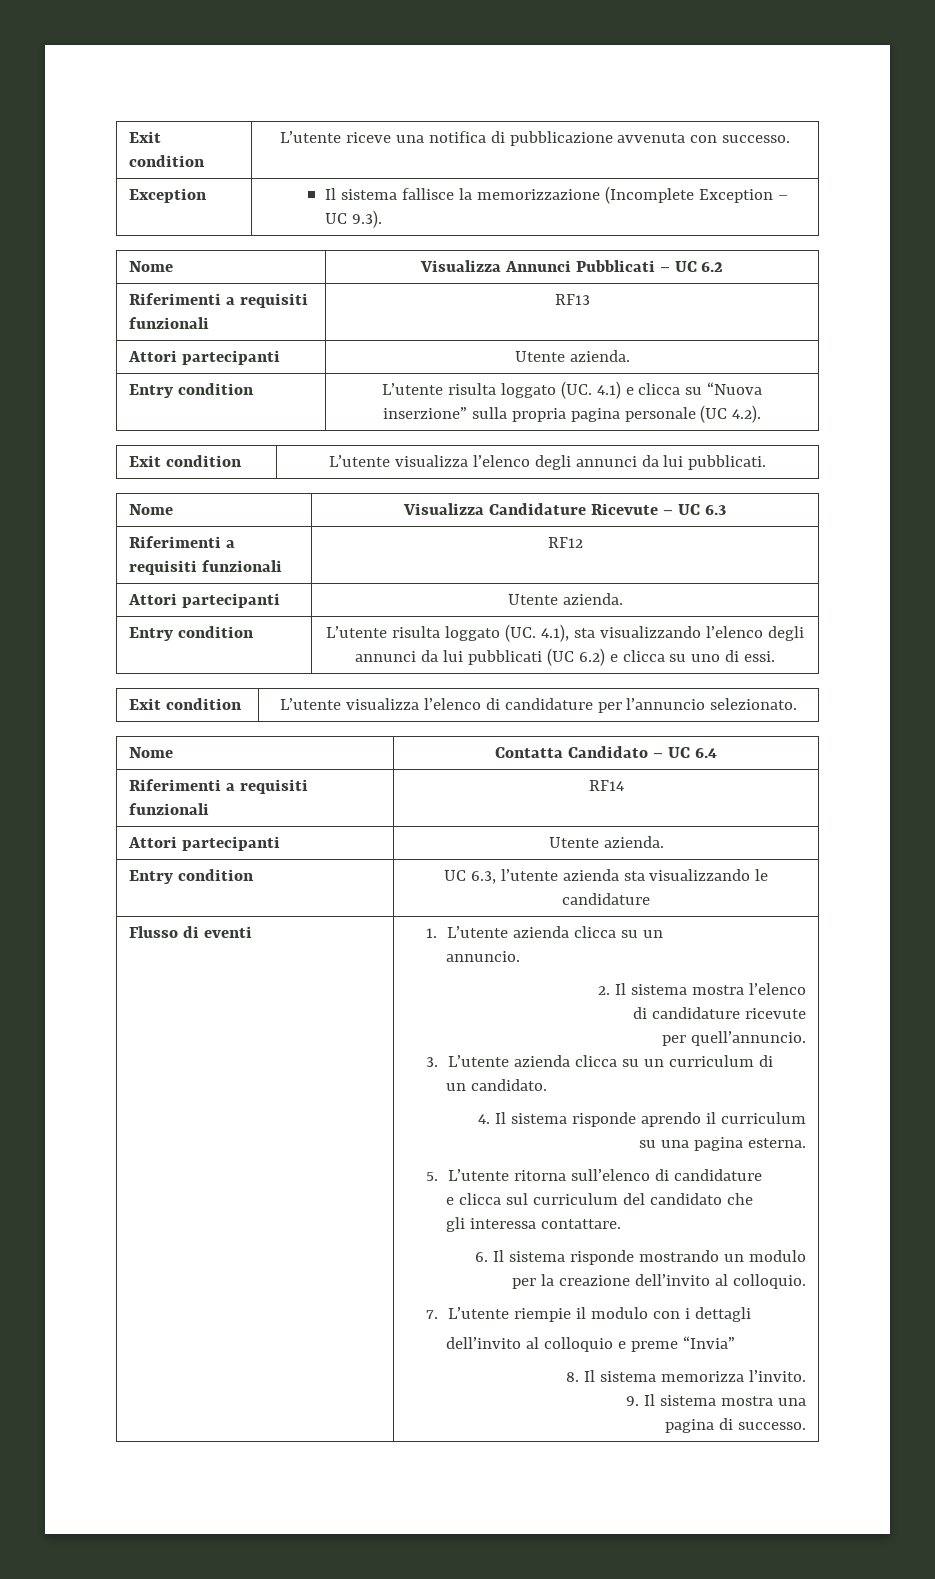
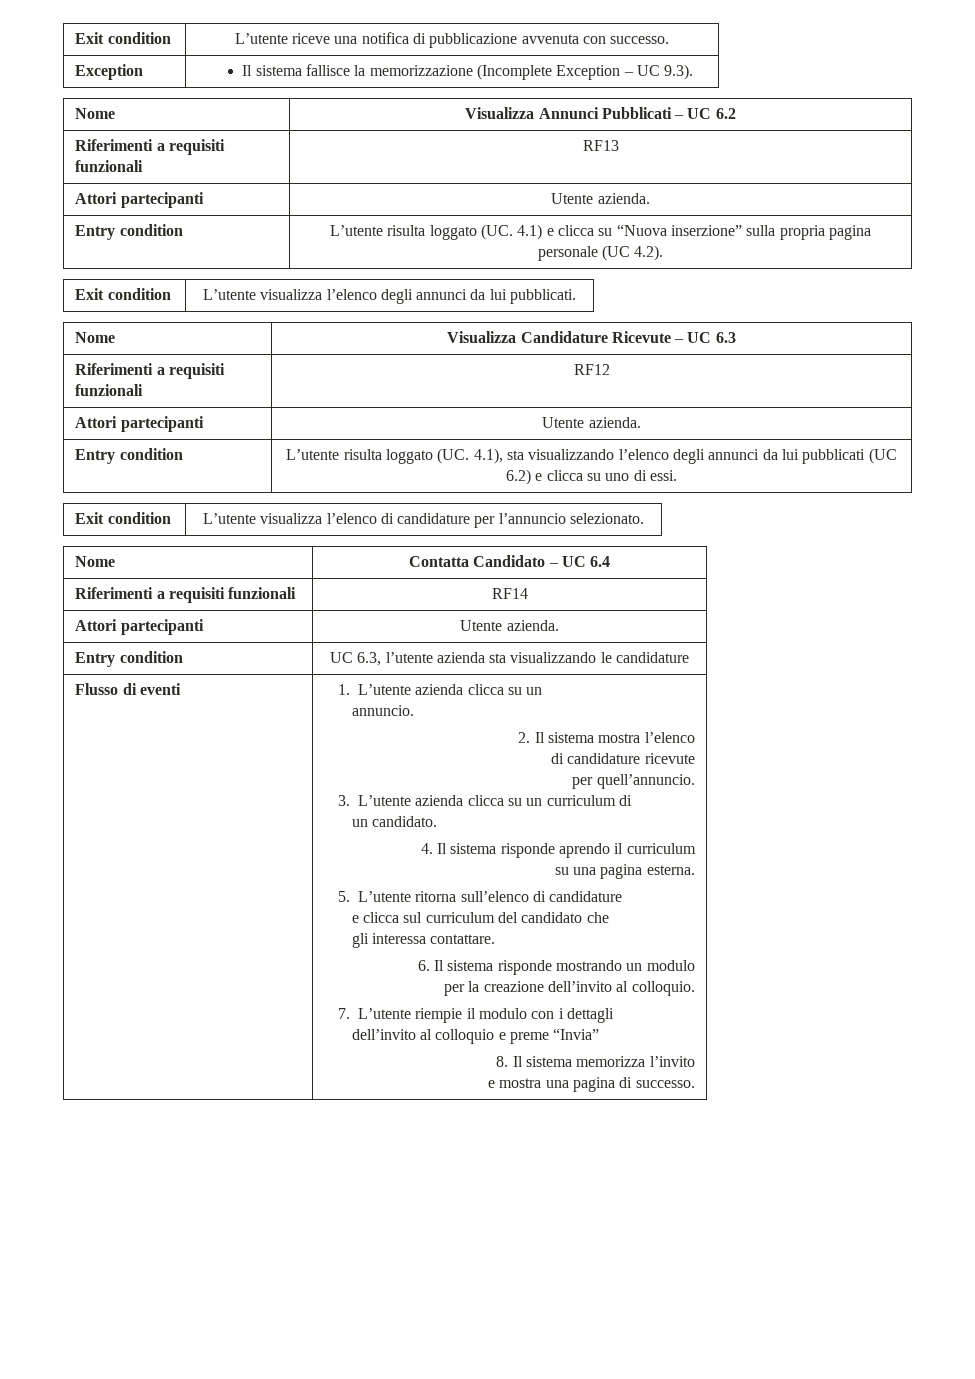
[748,1370,806,1382] [625,1394,716,1406] l’invito. // 9. Il sistema -> [649,1056,695,1067] [487,1080,495,1088] l’invito // e
(806, 1402) // -> (569, 1084) none

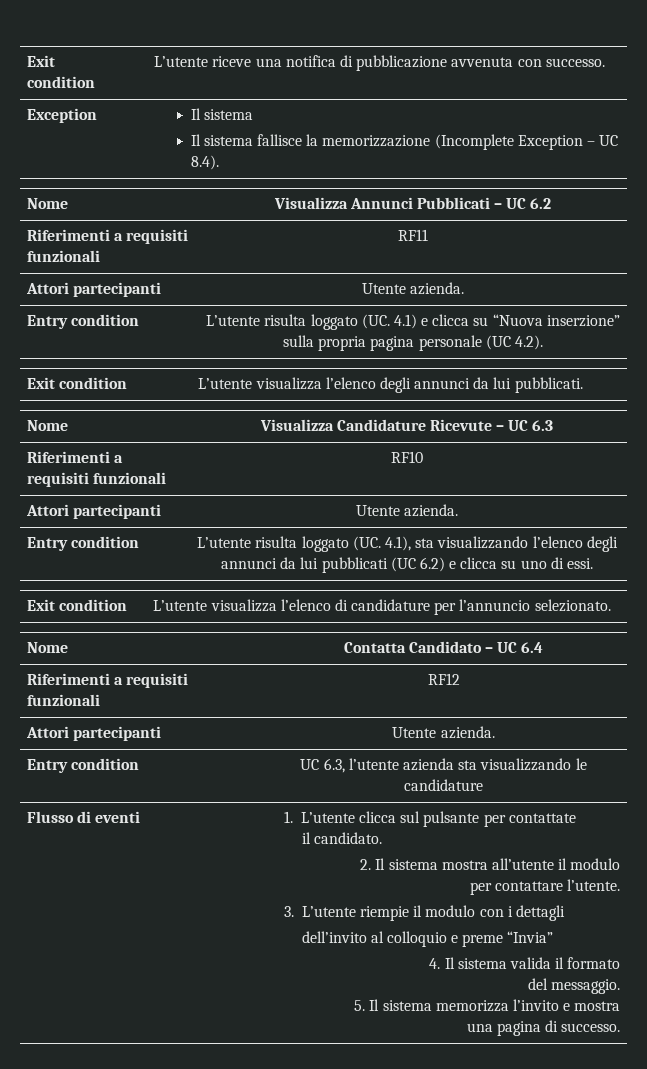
(302, 70) none -> [190,134,253,146] // Il sistema
[664,64,694,80] 9.3). -> [190,155,219,170] 8.4).
[582,140,619,151] RF13 -> [398,229,428,241] RF11
[573,364,610,375] RF12 -> [391,451,423,463] RF10
[491,588,528,599] RF14 -> [427,673,460,685] RF12
[415,684,543,695] [351,705,414,716] [518,732,695,743] [550,753,695,764] [572,774,695,789] [338,795,632,806] [351,816,437,827] [420,843,696,858] [554,864,695,879] [338,891,623,902] [351,912,609,923] [351,933,496,948] [417,960,695,975] [443,981,695,996] [338,1008,351,1019] azienda clicca su un // annuncio. // 2. Il sistema mostra l’elenco // di candidature ricevute // per quell’annuncio. // 3. L’utente azienda clicca su un curriculum di // un candidato. // 4. Il sistema risponde aprendo il curriculum // su una pagina esterna. // 5. L’utente ritorna sull’elenco di candidature // e clicca sul curriculum del candidato che // gli interessa contattare. // 6. Il sistema risponde mostrando un modulo // per la creazione dell’invito al colloquio. // 7. -> [359,811,576,827] [301,832,382,844] [360,858,621,870] [469,879,621,895] [284,906,295,917] clicca sul pulsante per contattate // il candidato. // 2. Il sistema mostra all’utente il modulo // per contattare l’utente. // 3.
[496,1056,572,1067] 8. Il sistema -> [429,957,621,969] [528,978,621,994] [354,999,432,1011] 4. Il sistema valida il formato // del messaggio. // 5. Il sistema
(695, 1061) // -> (559, 1005) none
(542, 1083) none -> (621, 1006) //

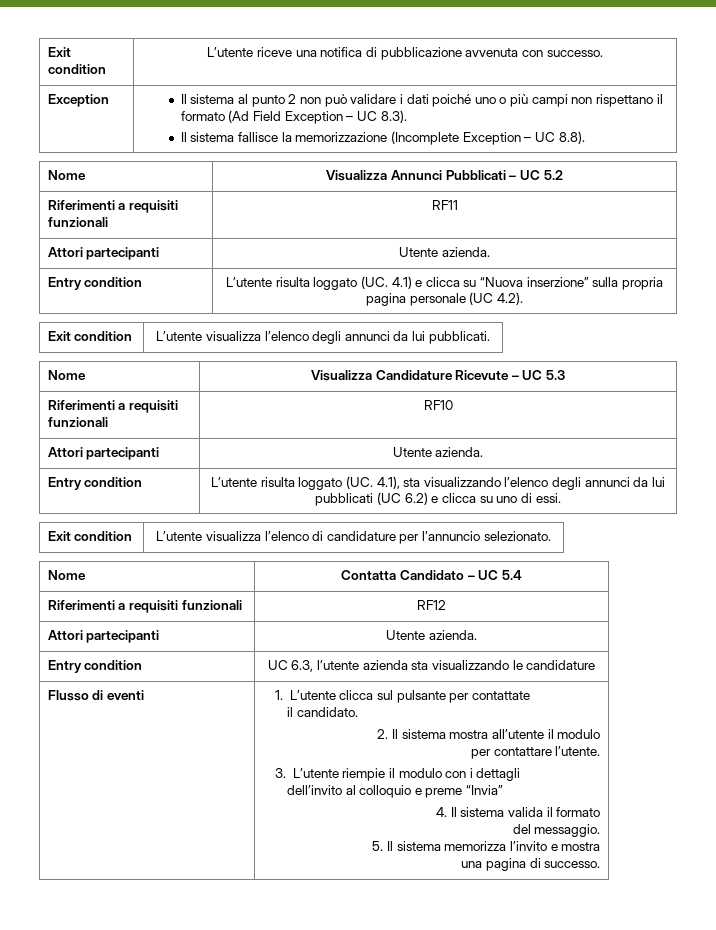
(253, 114) none -> [238,94,663,107] [180,110,407,124] al punto 2 non può validare i dati poiché uno o più campi non rispettano il formato (Ad Field Exception – UC 8.3).
[190,155,219,170] 8.4). -> [558,131,585,144] 8.8).
[530,198,552,209] 6.2 -> [543,170,563,180] 5.2
[532,420,554,431] 6.3 -> [546,370,566,380] 5.3
[521,642,544,653] 6.4 -> [501,570,522,580] 5.4

